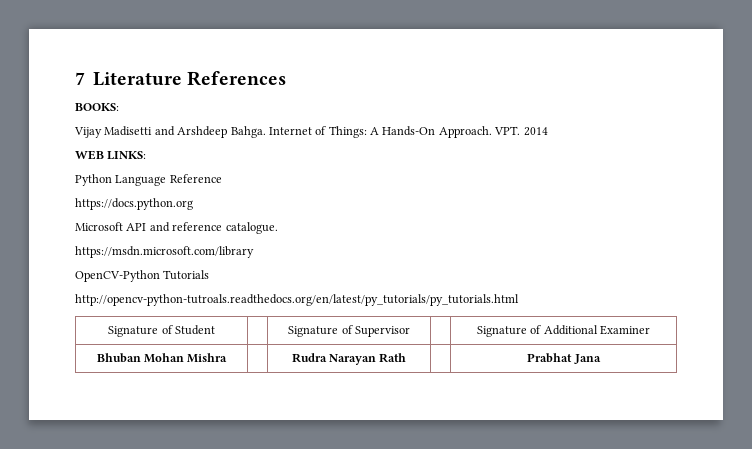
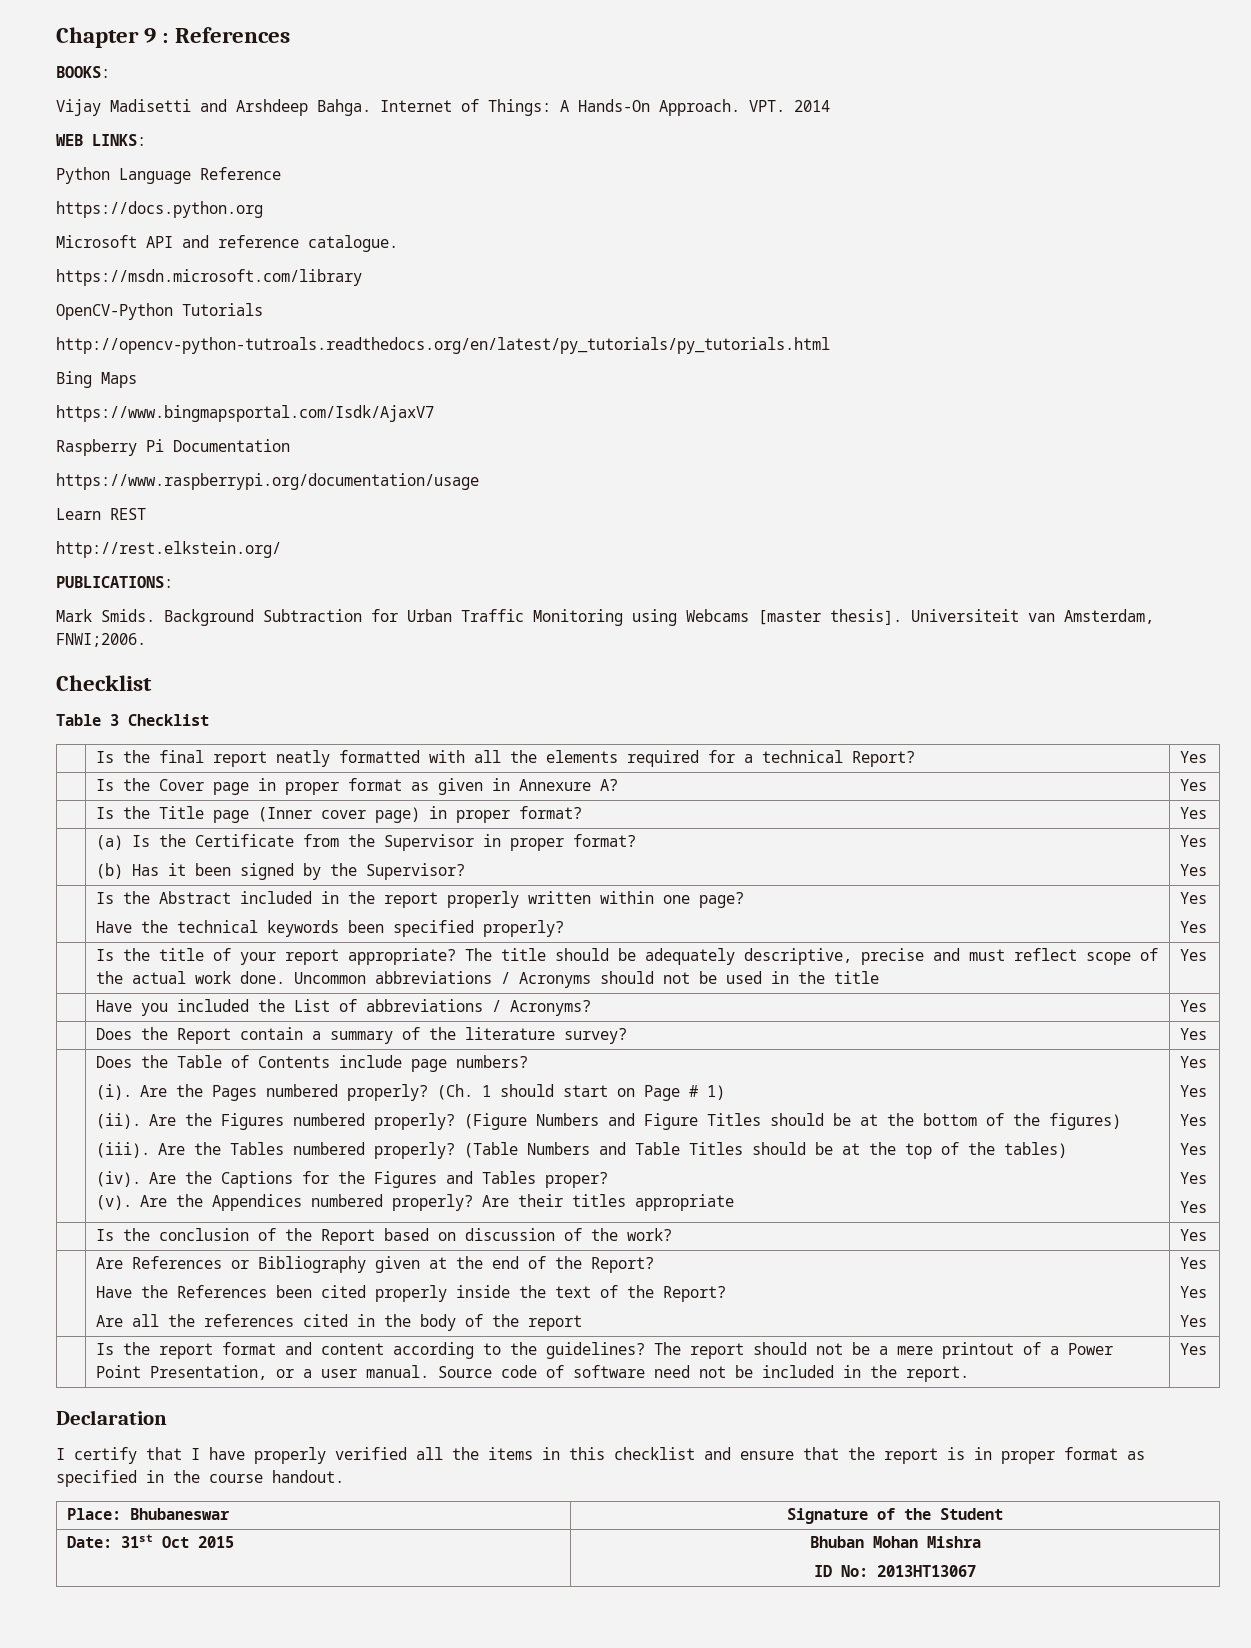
[75,72,182,86] 7 Literature -> [56,27,169,48] Chapter 9 :
[108,325,215,337] [288,325,410,337] [476,325,651,337] [96,353,228,363] [291,353,407,365] [527,353,601,364] // Signature of Student | | Signature of Supervisor | | Signature of Additional Examiner // Bhuban Mohan Mishra | | Rudra Narayan Rath | | Prabhat Jana -> [56,371,137,388] [56,405,434,422] [56,439,290,456] [56,473,479,490] [56,508,146,520] [56,541,281,558] [56,576,173,588] [56,609,1154,626] [56,633,146,647] [56,675,152,691] [56,714,209,726] [95,750,915,767] [1179,751,1207,763] [95,778,618,795] [1179,779,1207,791] [95,806,582,823] [1179,807,1207,819] [95,834,636,851] [95,863,465,880] [1179,835,1207,847] [1179,864,1207,876] [95,891,744,908] [95,920,564,937] [1179,892,1207,904] [1179,921,1207,933] [95,948,1158,965] [95,971,879,988] [1179,949,1207,961] [95,999,591,1016] [1179,1000,1207,1012] [95,1027,627,1044] [1179,1028,1207,1040] [95,1055,528,1072] [95,1084,725,1101] [95,1113,1121,1130] [95,1142,1067,1159] [95,1171,608,1188] [95,1194,734,1211] [1179,1056,1207,1068] [1179,1085,1207,1097] [1179,1114,1207,1126] [1179,1143,1207,1155] [1179,1172,1207,1184] [1179,1201,1207,1213] [95,1228,672,1245] [1179,1229,1207,1241] [95,1256,654,1273] [95,1285,726,1302] [95,1314,582,1331] [1179,1257,1207,1269] [1179,1286,1207,1298] [1179,1315,1207,1327] [95,1342,1113,1359] [95,1365,969,1382] [1179,1343,1207,1355] [56,1410,167,1425] [56,1447,1145,1464] [56,1470,344,1487] [66,1508,230,1520] [787,1508,1003,1524] [66,1534,234,1548] [809,1536,981,1548] [814,1565,976,1577] // Bing Maps // https://www.bingmapsportal.com/Isdk/AjaxV7 // Raspberry Pi Documentation // https://www.raspberrypi.org/documentation/usage // Learn REST // http://rest.elkstein.org/ // PUBLICATIONS: // Mark Smids. Background Subtraction for Urban Traffic Monitoring using Webcams [master thesis]. Universiteit van Amsterdam, FNWI;2006. // Checklist // Table 3 Checklist // | Is the final report neatly formatted with all the elements required for a technical Report? | Yes // | Is the Cover page in proper format as given in Annexure A? | Yes // | Is the Title page (Inner cover page) in proper format? | Yes // | (a) Is the Certificate from the Supervisor in proper format? // (b) Has it been signed by the Supervisor? | Yes // Yes // | Is the Abstract included in the report properly written within one page? // Have the technical keywords been specified properly? | Yes // Yes // | Is the title of your report appropriate? The title should be adequately descriptive, precise and must reflect scope of the actual work done. Uncommon abbreviations / Acronyms should not be used in the title | Yes // | Have you included the List of abbreviations / Acronyms? | Yes // | Does the Report contain a summary of the literature survey? | Yes // | Does the Table of Contents include page numbers? // (i). Are the Pages numbered properly? (Ch. 1 should start on Page # 1) // (ii). Are the Figures numbered properly? (Figure Numbers and Figure Titles should be at the bottom of the figures) // (iii). Are the Tables numbered properly? (Table Numbers and Table Titles should be at the top of the tables) // (iv). Are the Captions for the Figures and Tables proper? // (v). Are the Appendices numbered properly? Are their titles appropriate | Yes // Yes // Yes // Yes // Yes // Yes // | Is the conclusion of the Report based on discussion of the work? | Yes // | Are References or Bibliography given at the end of the Report? // Have the References been cited properly inside the text of the Report? // Are all the references cited in the body of the report | Yes // Yes // Yes // | Is the report format and content according to the guidelines? The report should not be a mere printout of a Power Point Presentation, or a user manual. Source code of software need not be included in the report. | Yes // Declaration // I certify that I have properly verified all the items in this checklist and ensure that the report is in proper format as specified in the course handout. // Place: Bhubaneswar | Signature of the Student // Date: 31st Oct 2015 | Bhuban Mohan Mishra // ID No: 2013HT13067

